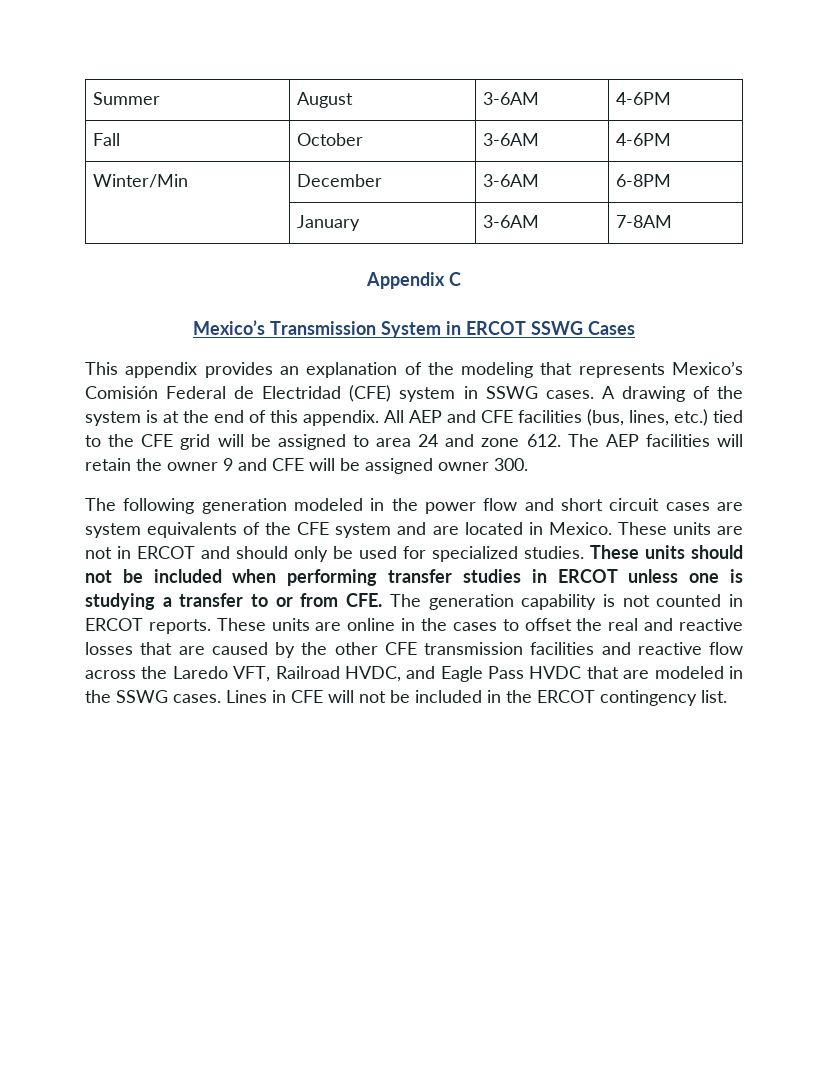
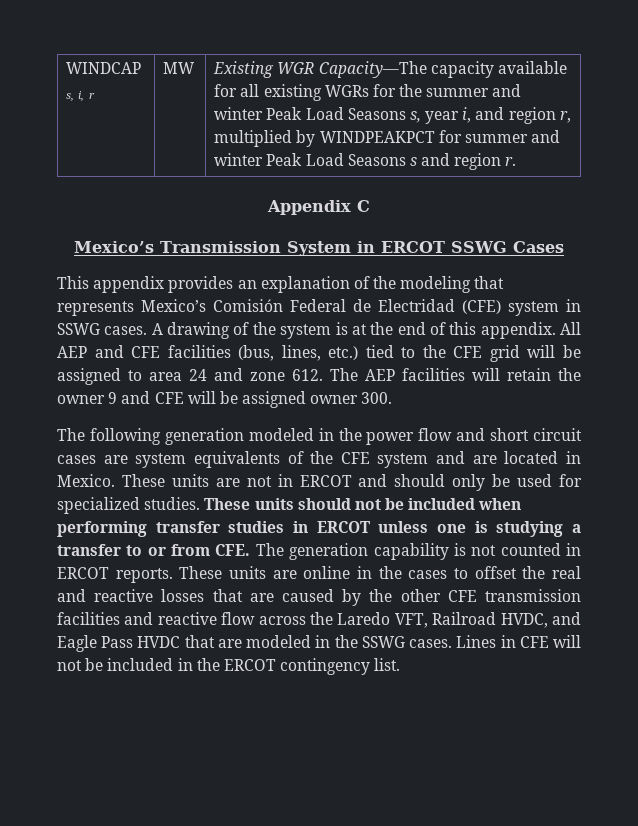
[93,92,161,105] [297,92,354,108] [483,92,540,105] [616,92,672,105] [93,133,121,146] [297,133,364,146] [483,133,540,146] [616,133,672,146] [93,174,189,188] [297,174,383,187] [483,174,540,187] [616,174,672,187] [297,215,361,231] [483,215,540,228] [616,215,673,228] Summer | August | 3-6AM | 4-6PM // Fall | October | 3-6AM | 4-6PM // Winter/Min | December | 3-6AM | 6-8PM // | January | 3-6AM | 7-8AM -> [66,62,142,74] [66,91,95,102] [163,62,196,74] [213,61,567,78] [214,84,522,101] [214,107,571,124] [214,130,561,147] [214,153,517,170] WINDCAP s, i, r | MW | Existing WGR Capacity—The capacity available for all existing WGRs for the summer and winter Peak Load Seasons s, year i, and region r, multiplied by WINDPEAKPCT for summer and winter Peak Load Seasons s and region r.

